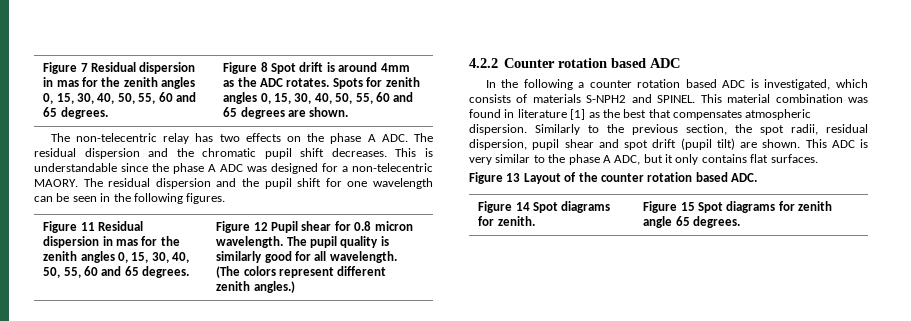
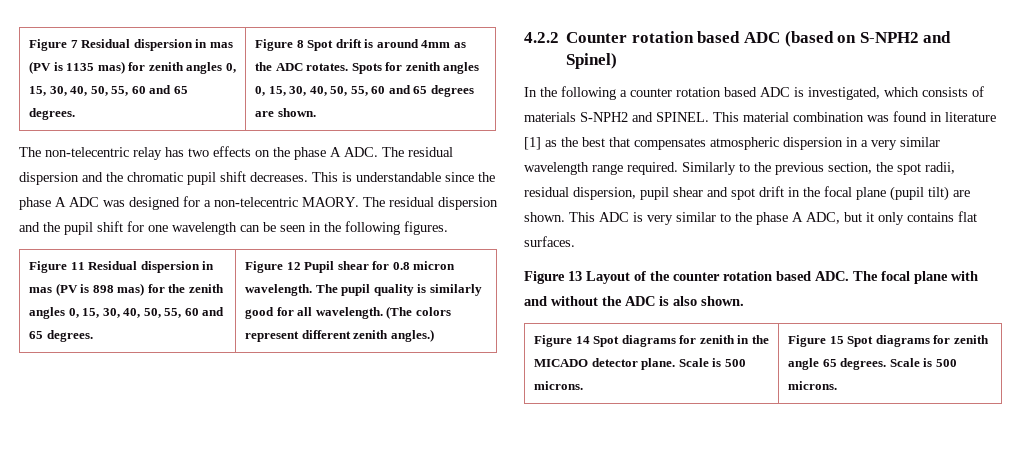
[82,77,121,87] for the -> [29,61,146,74] (PV is 1135 mas) for
(139, 242) none -> [55,283,145,296] (PV is 898 mas)
(681, 63) none -> [784,31,952,47] [566,53,618,69] (based on S-NPH2 and Spinel)
[469,124,527,135] dispersion. -> [783,137,940,150] [524,162,678,175] dispersion in a very similar wavelength range required.
(677, 143) none -> [788,186,886,200] in the focal plane
(757, 177) none -> [853,271,978,284] [524,296,744,306] The focal plane with and without the ADC is also shown.
[497,216,535,226] zenith. -> [699,335,769,344] [534,358,746,370] [534,381,584,390] zenith in the MICADO detector plane. Scale is 500 microns.
(741, 222) none -> [889,358,957,367] [788,381,838,390] Scale is 500 microns.

